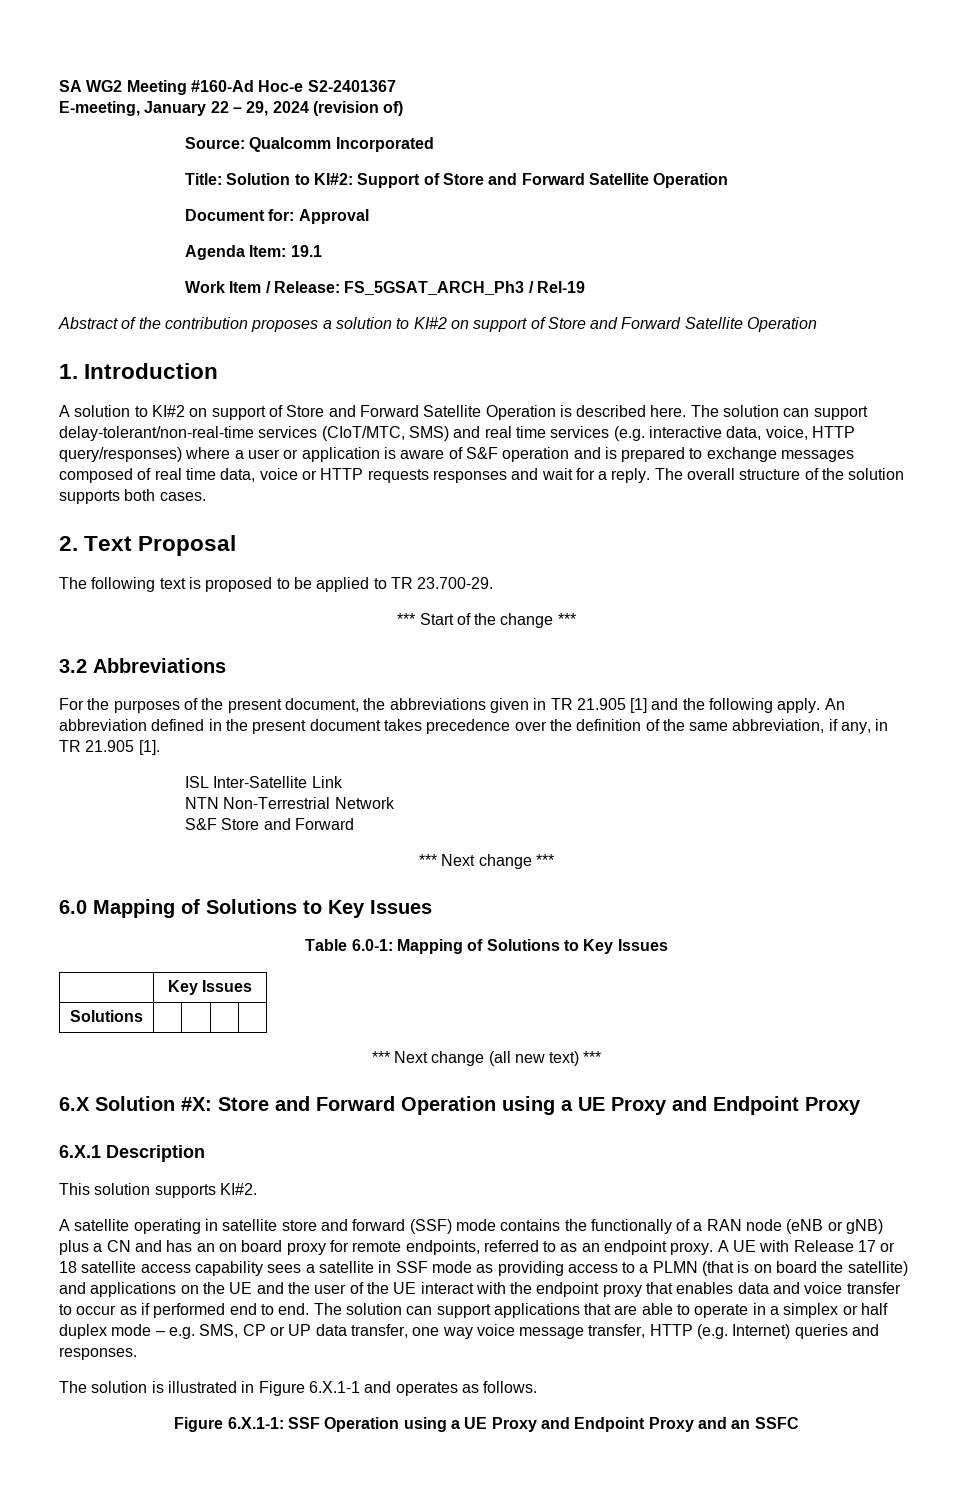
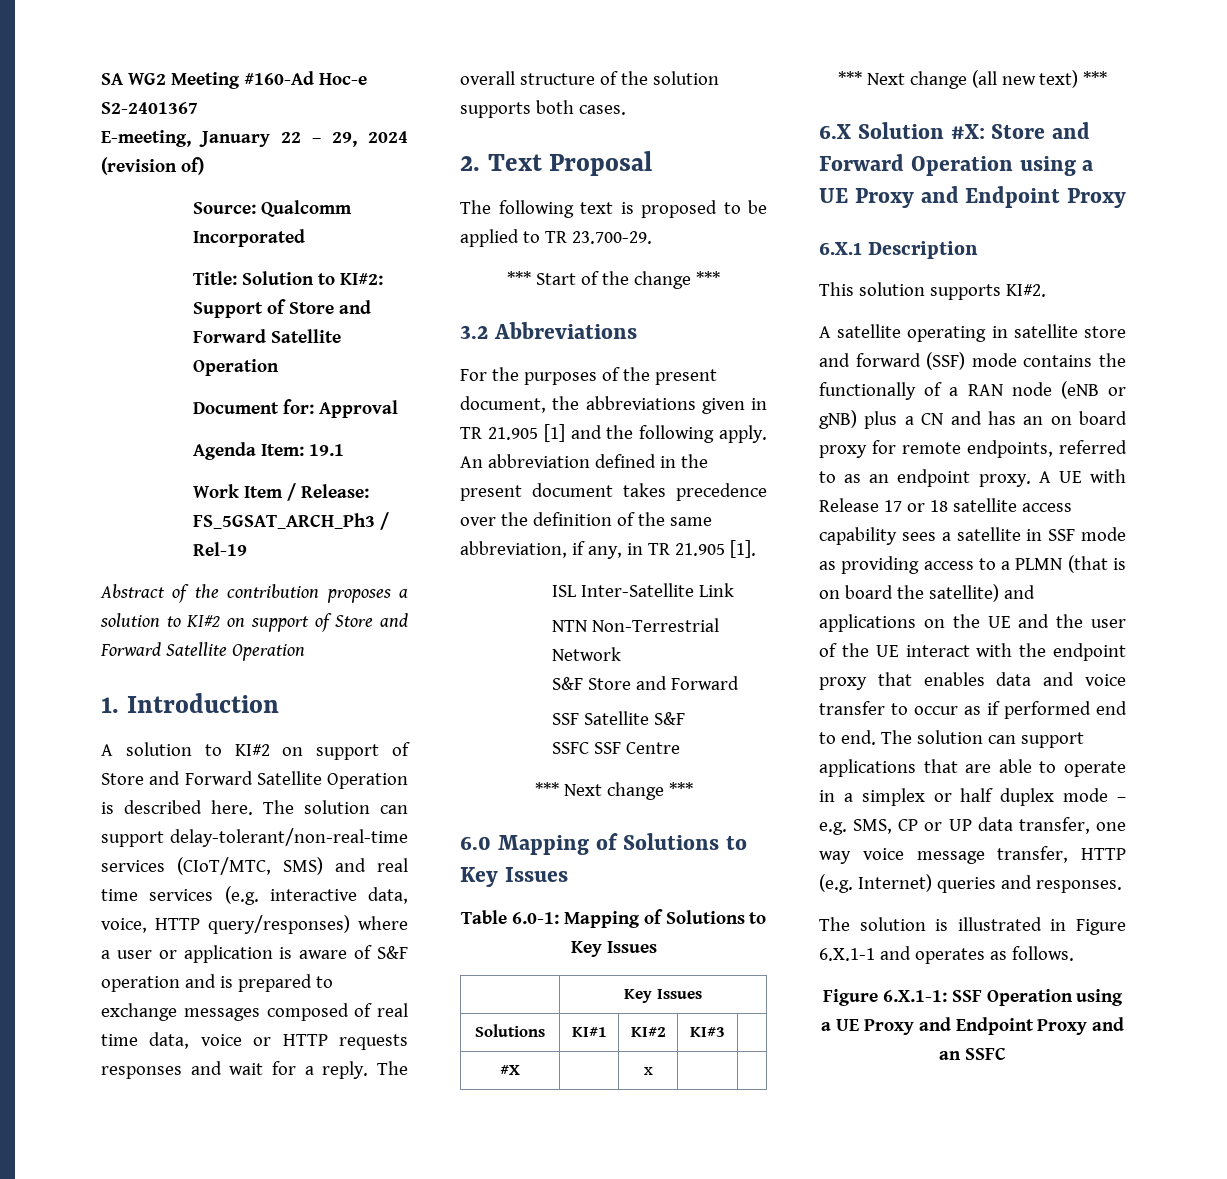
(355, 824) none -> [552,711,686,725] [552,742,681,754] // SSF Satellite S&F // SSFC SSF Centre
(143, 1016) | -> [571,1027,607,1037] [630,1027,666,1037] [690,1027,725,1037] [500,1065,520,1075] [643,1067,653,1075] KI#1 | KI#2 | KI#3 | // #X | | x

